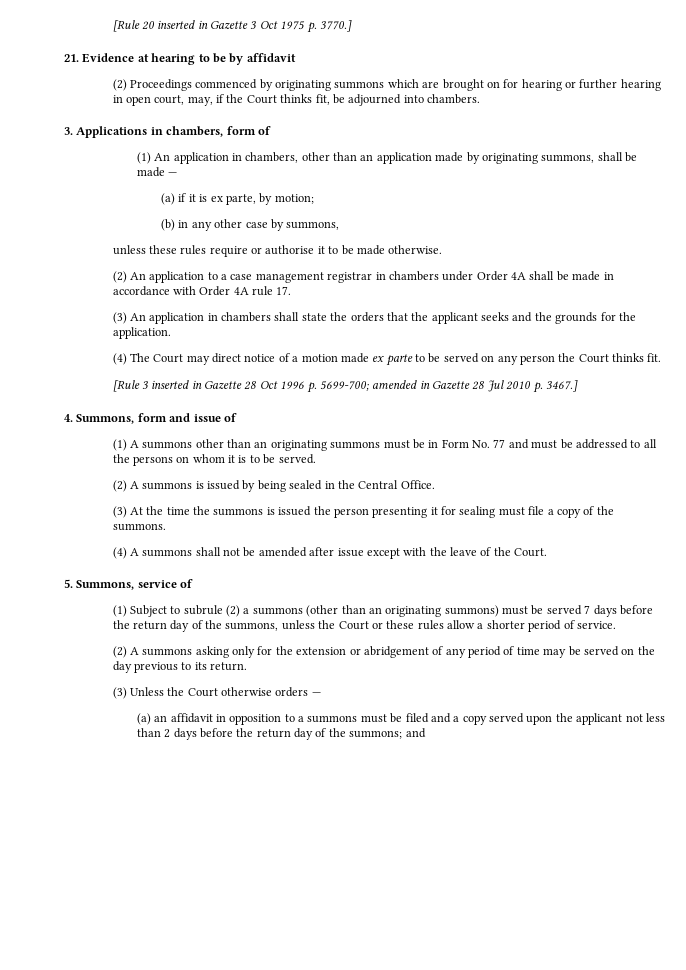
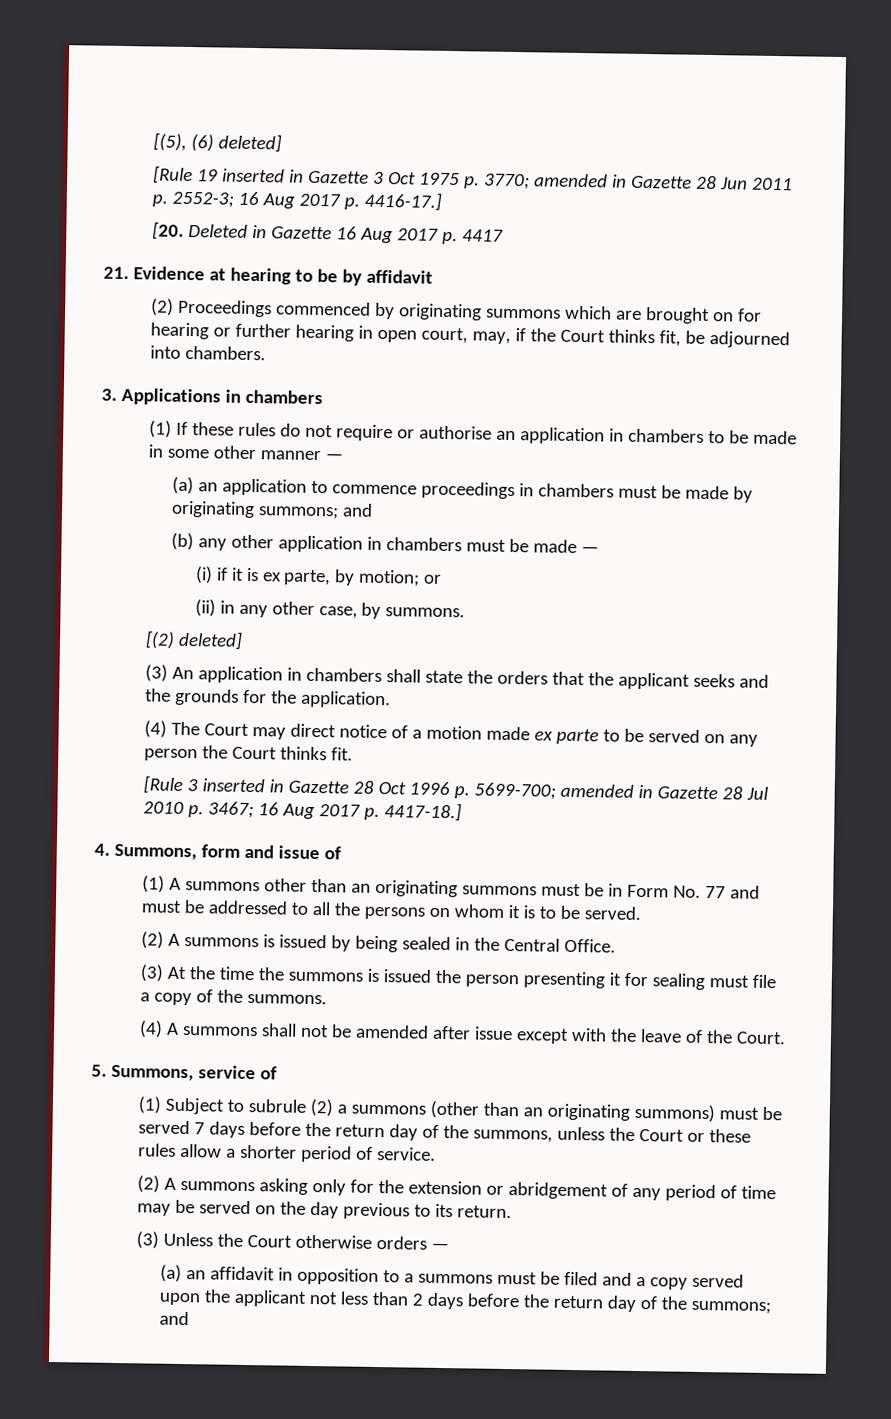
[112,20,155,32] [Rule 20 -> [153,132,283,153] [153,165,219,185] [(5), (6) deleted] // [Rule 19
[319,20,352,32] 3770.] -> [484,173,794,191] [152,191,443,211] [152,221,505,245] 3770; amended in Gazette 28 Jun 2011 p. 2552-3; 16 Aug 2017 p. 4416-17.] // [20. Deleted in Gazette 16 Aug 2017 p. 4417
[166,126,271,137] [136,152,623,164] chambers, form of // (1) An application in chambers, other than an application made by originating summons, shall -> [244,389,323,405] [149,420,798,445] [148,444,344,461] [172,476,754,503] [171,500,374,520] [171,532,507,553] chambers // (1) If these rules do not require or authorise an application in chambers to be made in some other manner — // (a) an application to commence proceedings in chambers must be made by originating summons; and // (b) any other application in chambers must
[161,193,176,205] (a) -> [194,566,213,584] (i)
[161,219,176,231] // (b) -> [423,574,443,584] [194,599,216,617] or // (ii)
[245,219,340,231] [112,245,443,257] [112,271,614,283] [112,286,292,296] case by summons, // unless these rules require or authorise it to be made otherwise. // (2) An application to a case management registrar in chambers under Order 4A shall be made in accordance with Order 4A rule 17. -> [318,602,466,620] [145,630,244,650] case, by summons. // [(2) deleted]
[545,380,578,392] 3467.] -> [208,801,463,822] 3467; 16 Aug 2017 p. 4417-18.]

